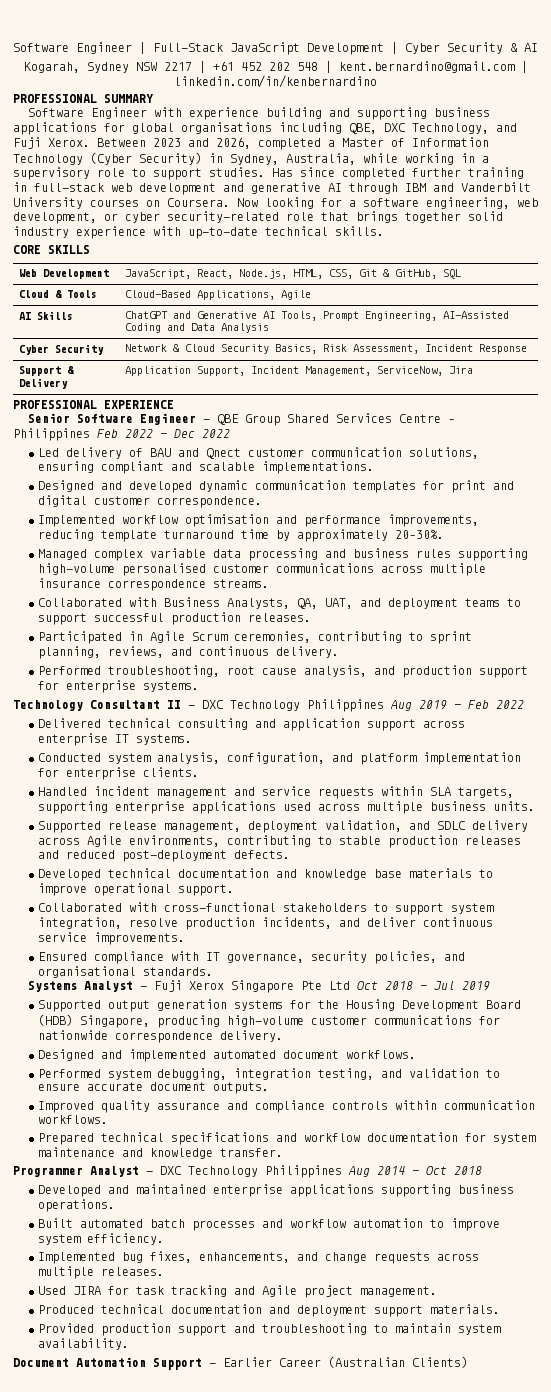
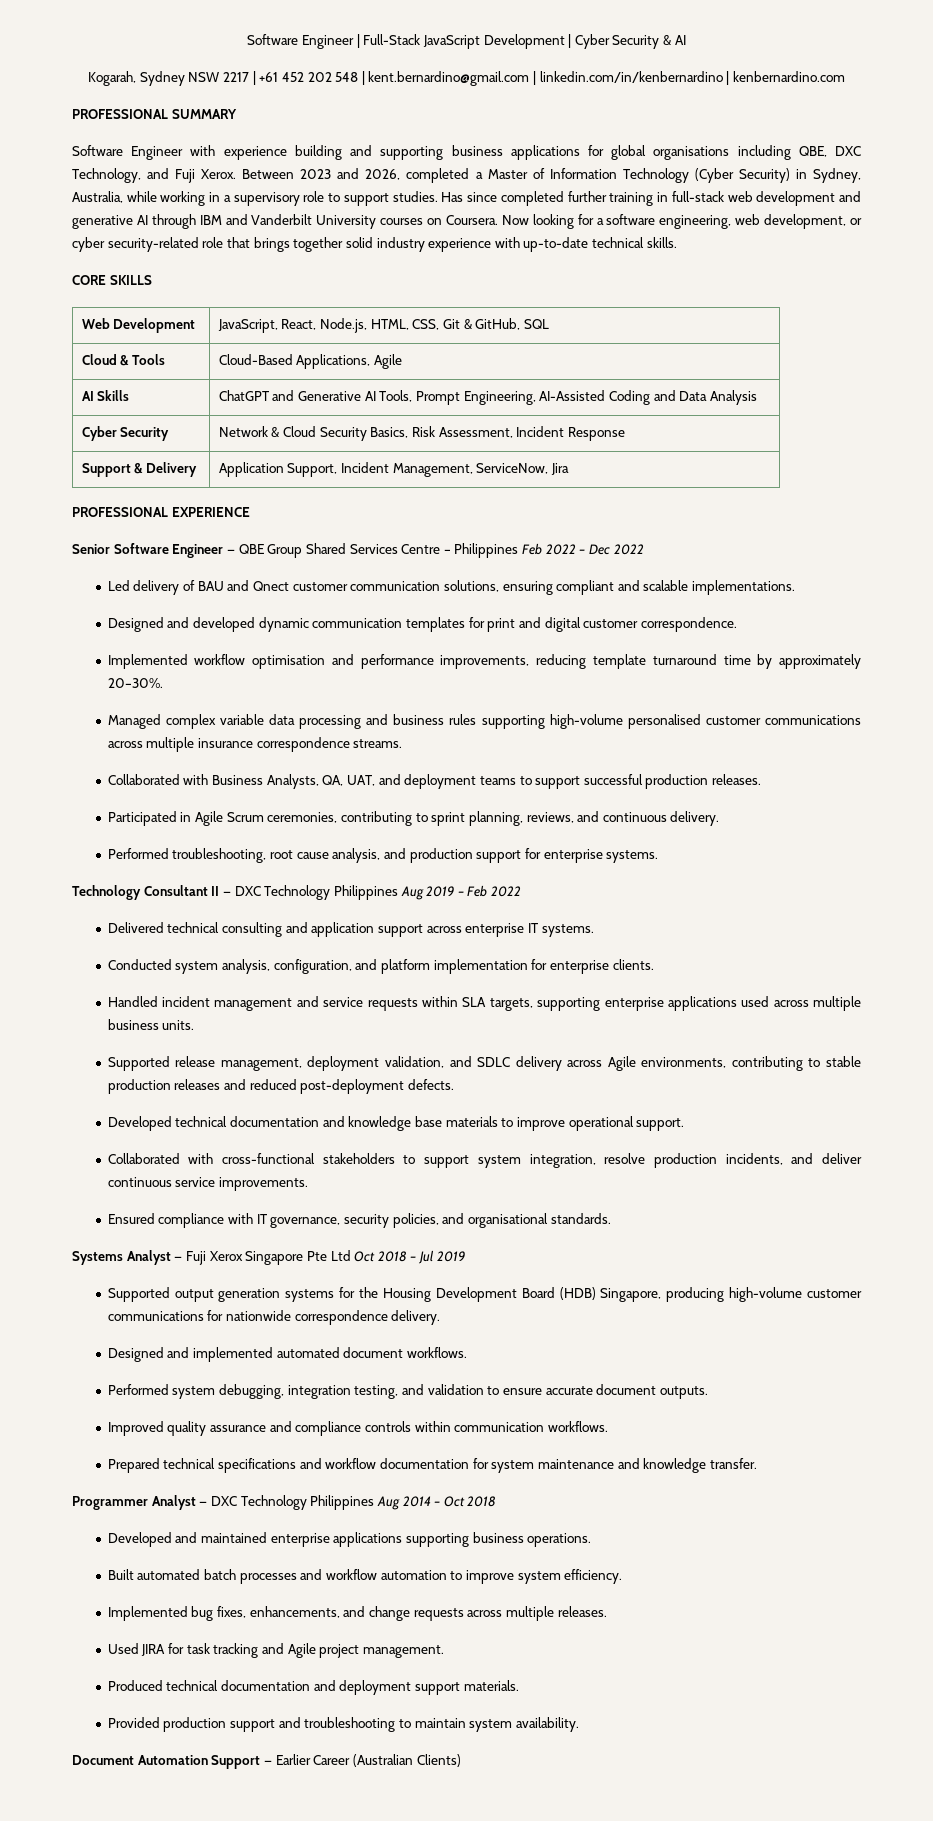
(377, 81) none -> [726,71,846,85] | kenbernardino.com

